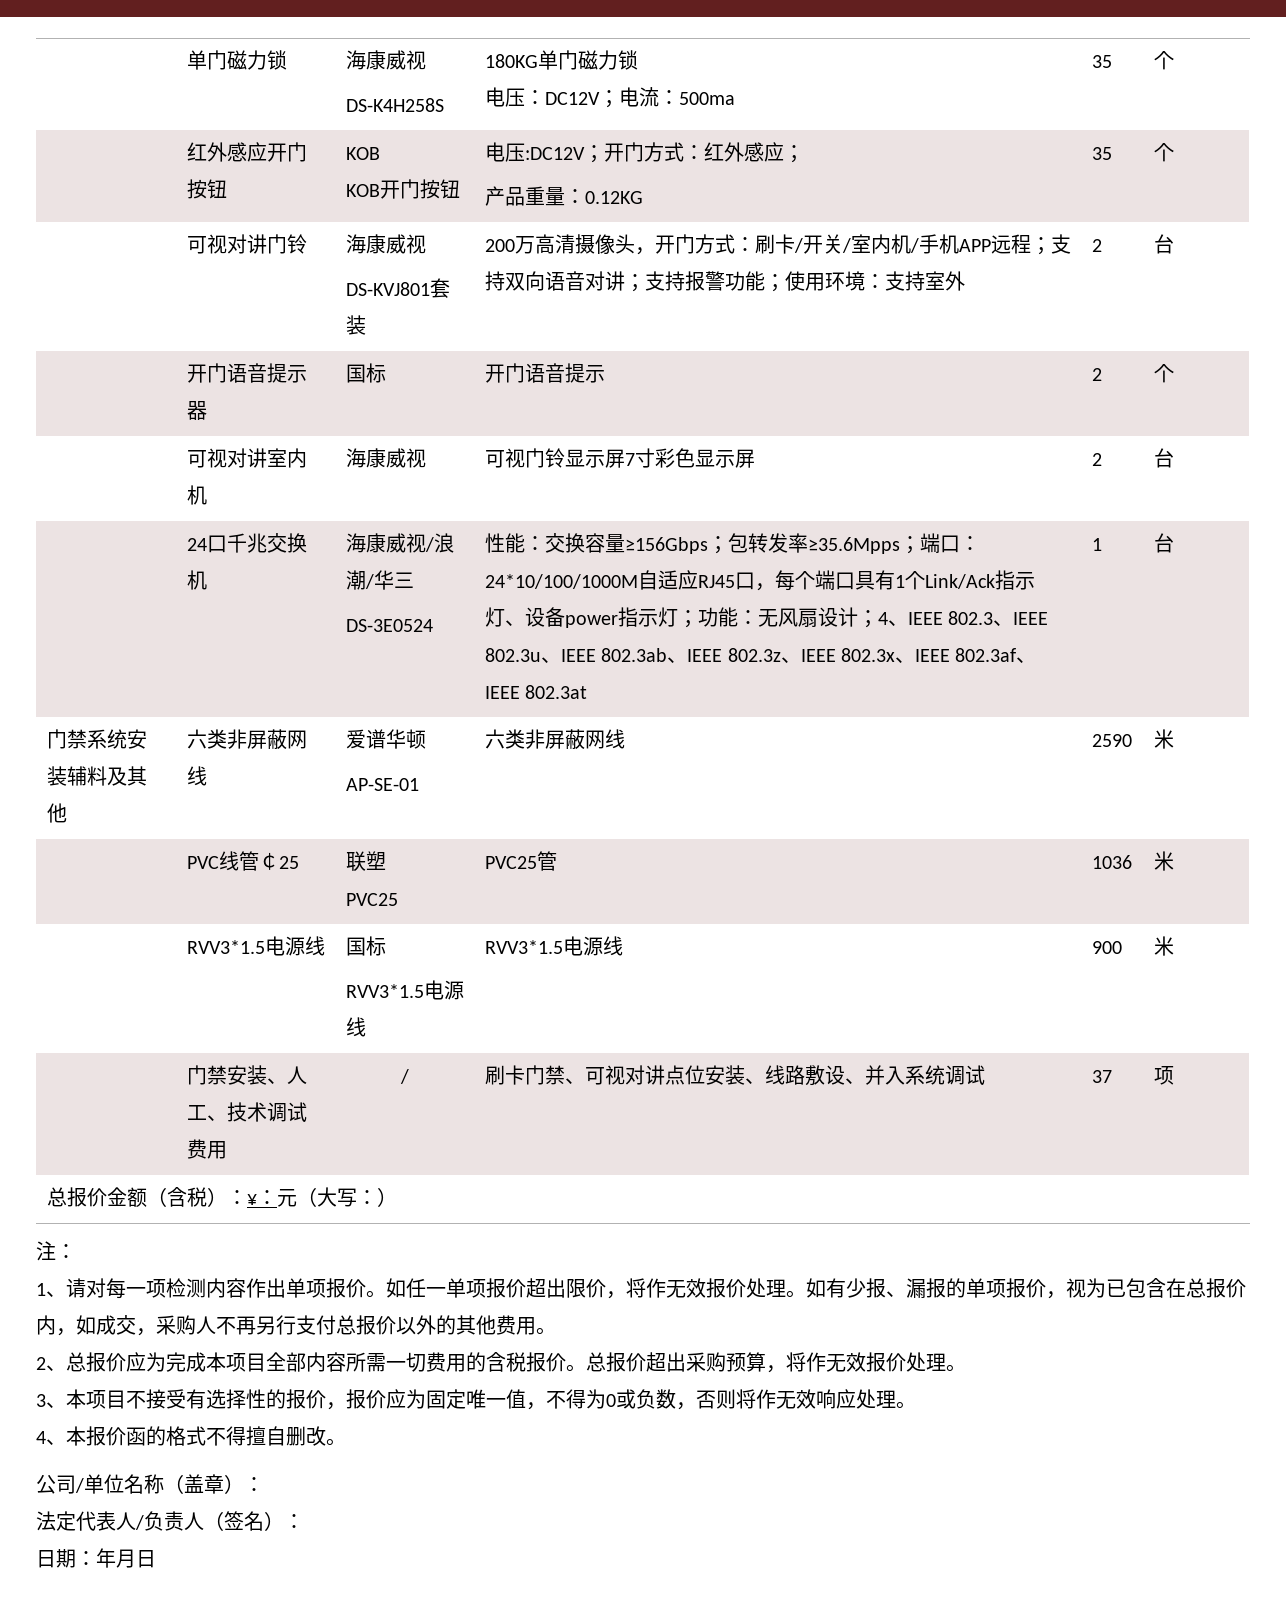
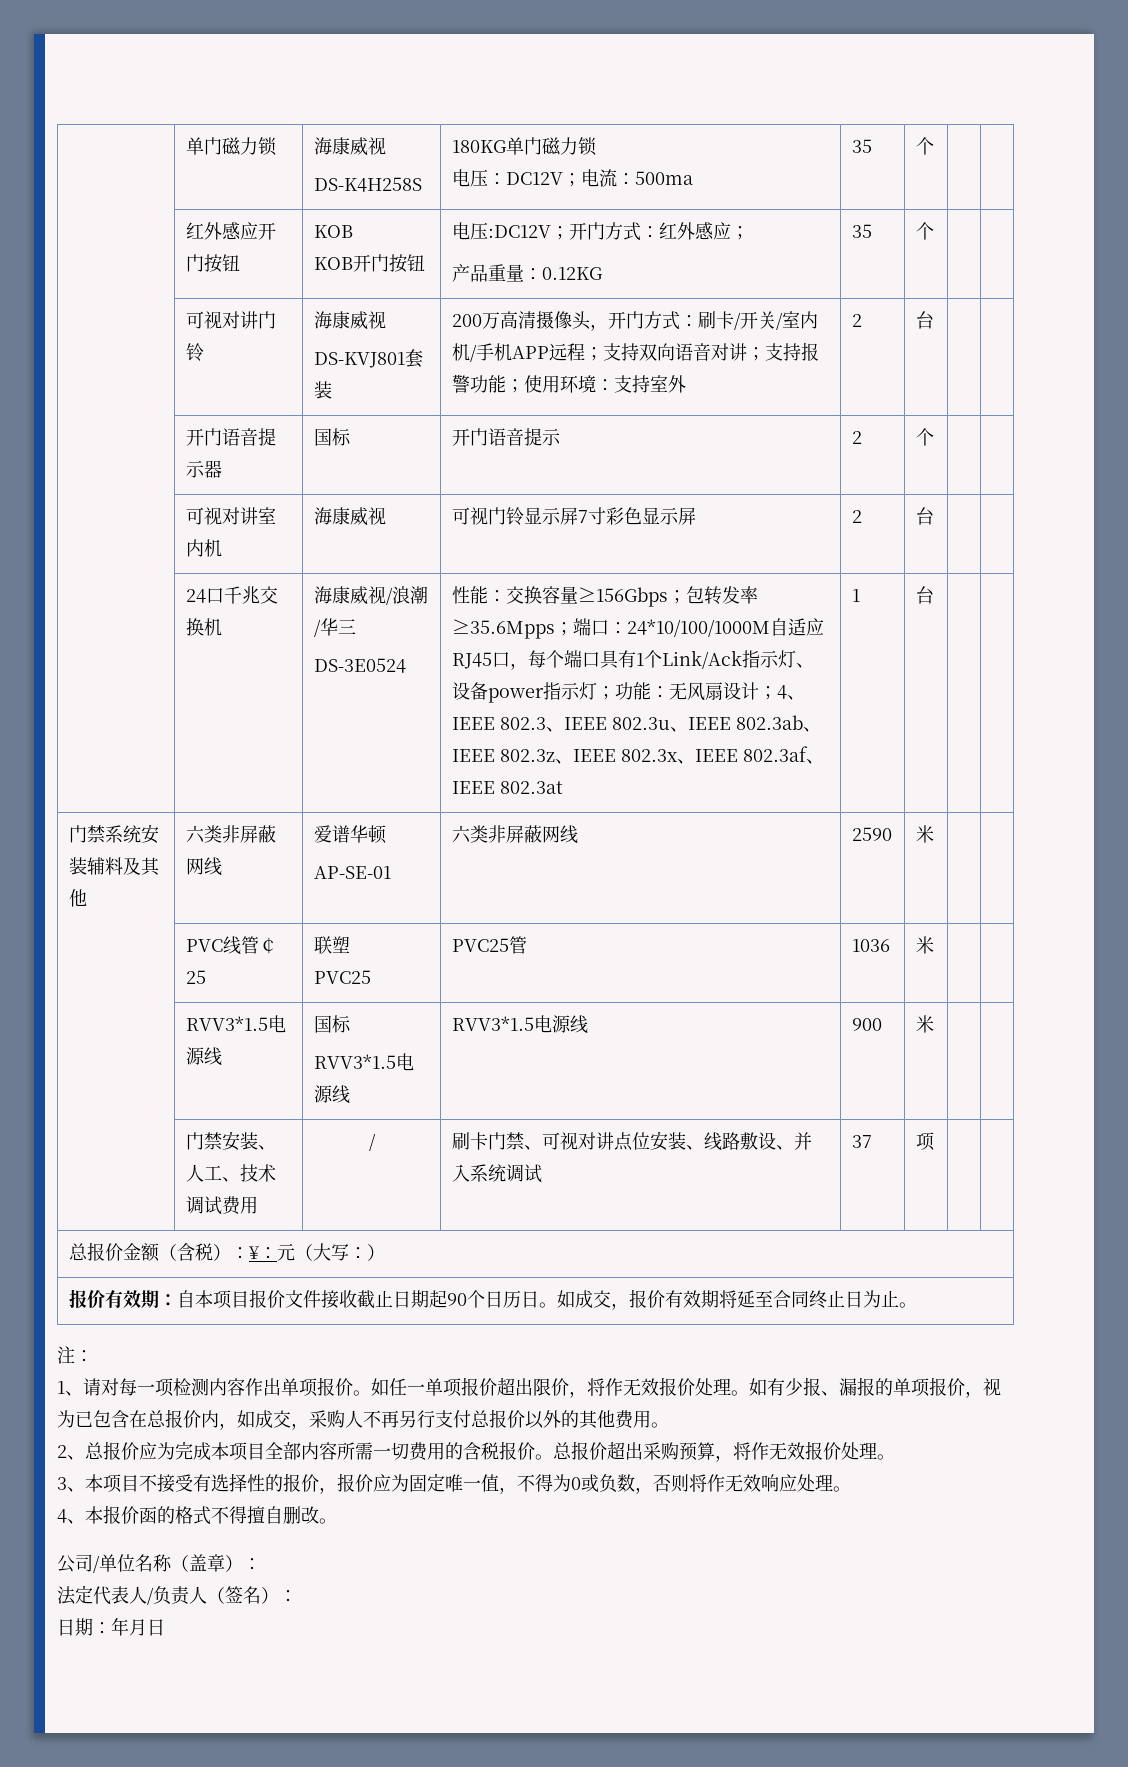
(397, 1197) none -> [68,1289,917,1310] // 报价有效期：自本项目报价文件接收截止日期起90个日历日。如成交，报价有效期将延至合同终止日为止。

